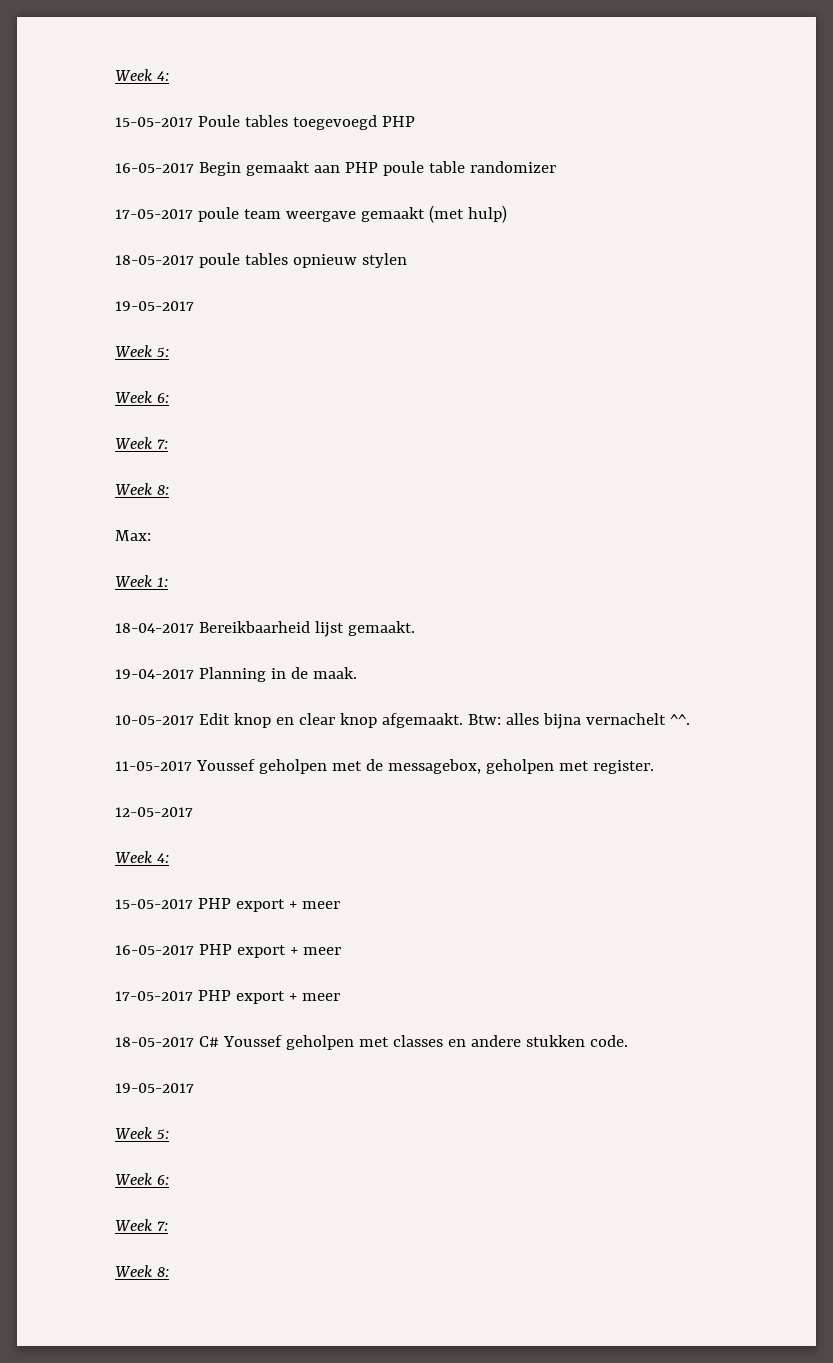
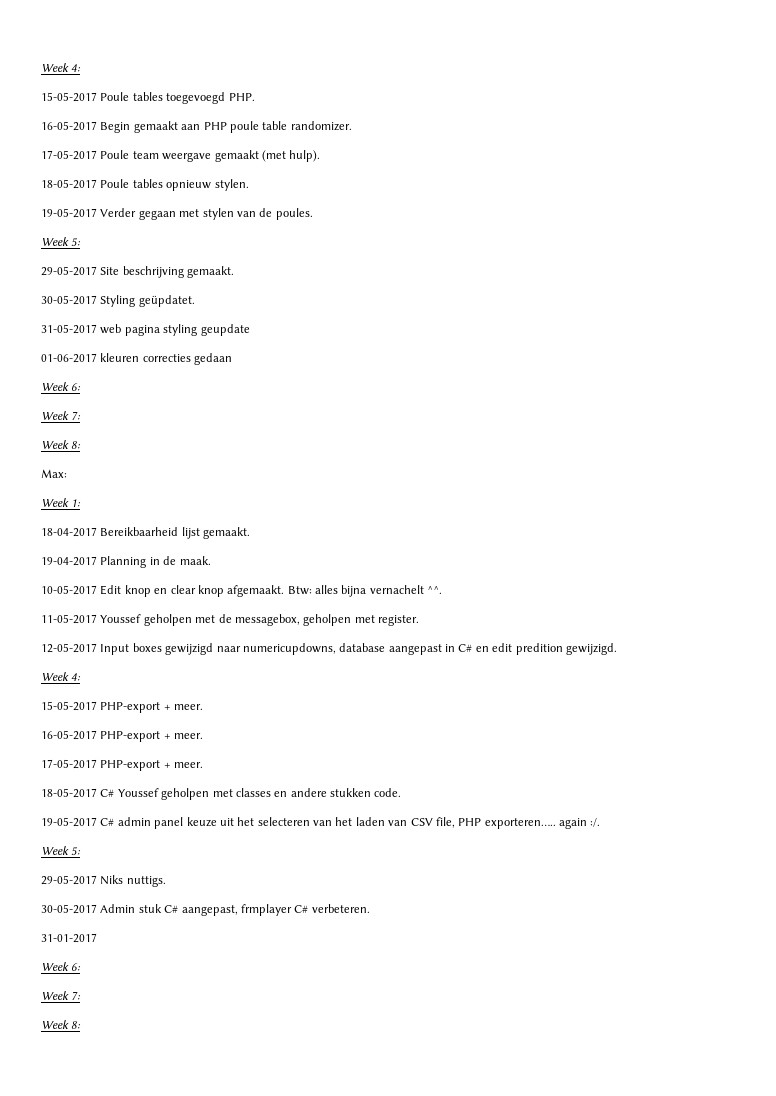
[381,116,415,127] PHP -> [228,93,255,101] PHP.
[469,161,556,173] [115,207,239,222] randomizer // 17-05-2017 poule -> [290,121,352,131] [41,150,130,160] randomizer. // 17-05-2017 Poule
[467,205,507,223] [115,253,240,268] hulp) // 18-05-2017 poule -> [289,150,321,162] [41,179,130,189] hulp). // 18-05-2017 Poule
[361,253,407,268] [115,301,194,311] [115,345,169,357] stylen // 19-05-2017 // Week 5: -> [214,179,249,191] [41,208,313,220] [41,237,82,247] [41,266,235,278] [41,295,195,307] [41,324,250,336] [41,353,233,365] stylen. // 19-05-2017 Verder gegaan met stylen van de poules. // Week 5: // 29-05-2017 Site beschrijving gemaakt. // 30-05-2017 Styling geüpdatet. // 31-05-2017 web pagina styling geupdate // 01-06-2017 kleuren correcties gedaan
[115,851,169,863] [115,898,340,912] [115,944,341,958] [115,990,340,1004] // Week 4: // 15-05-2017 PHP export + meer // 16-05-2017 PHP export + meer // 17-05-2017 PHP export + meer -> [100,643,617,655] [41,672,82,681] [41,701,204,713] [41,730,204,742] [41,759,204,771] Input boxes gewijzigd naar numericupdowns, database aangepast in C# en edit predition gewijzigd. // Week 4: // 15-05-2017 PHP-export + meer. // 16-05-2017 PHP-export + meer. // 17-05-2017 PHP-export + meer.
[115,1127,169,1139] // Week 5: -> [100,817,601,829] [41,846,82,856] [41,875,166,887] [41,904,370,916] [41,933,97,943] C# admin panel keuze uit het selecteren van het laden van CSV file, PHP exporteren….. again :/. // Week 5: // 29-05-2017 Niks nuttigs. // 30-05-2017 Admin stuk C# aangepast, frmplayer C# verbeteren. // 31-01-2017

